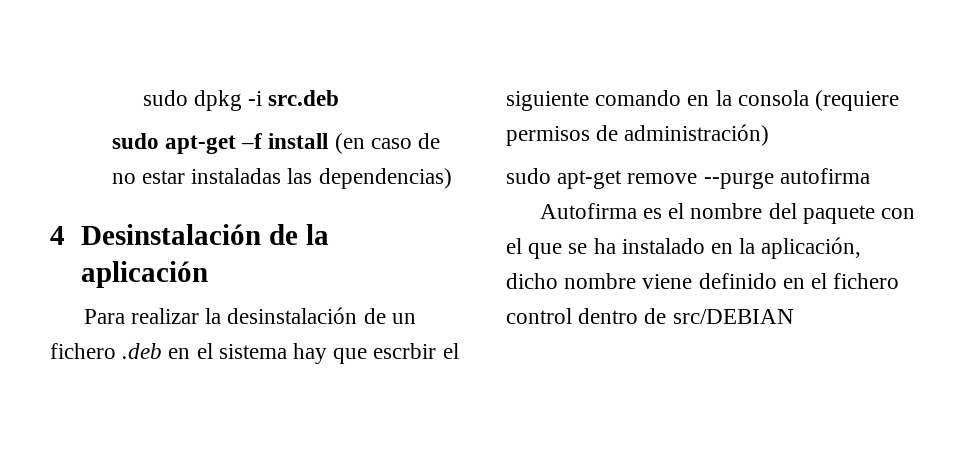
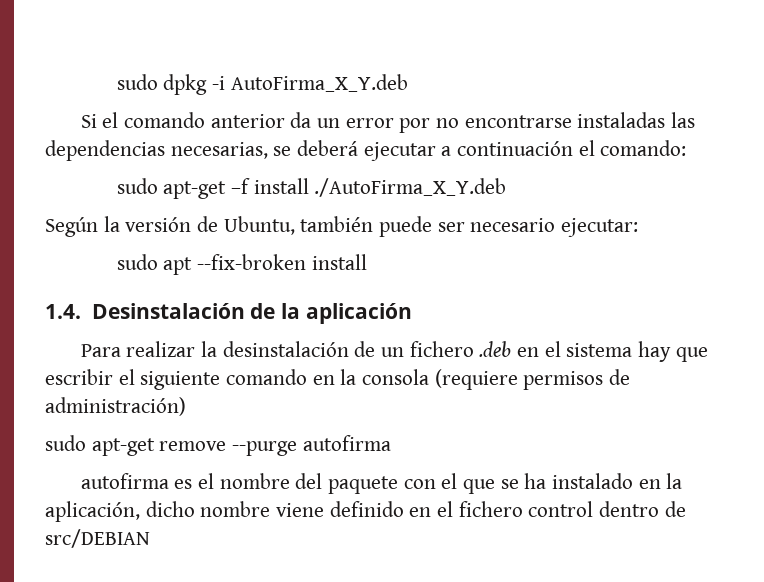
[268,90,340,106] [111,133,440,154] [111,168,452,189] [50,226,65,245] src.deb // sudo apt-get –f install (en caso de no estar instaladas las dependencias) // 4 -> [230,74,408,92] [80,112,696,133] [45,140,687,161] [116,178,507,199] [45,216,639,237] [116,254,367,275] [45,304,81,319] AutoFirma_X_Y.deb // Si el comando anterior da un error por no encontrarse instaladas las dependencias necesarias, se deberá ejecutar a continuación el comando: // sudo apt-get –f install ./AutoFirma_X_Y.deb // Según la versión de Ubuntu, también puede ser necesario ejecutar: // sudo apt --fix-broken install // 1.4.
[373,343,437,359] escrbir -> [45,369,113,385] escribir
[539,203,637,219] Autofirma -> [80,473,169,489] autofirma

